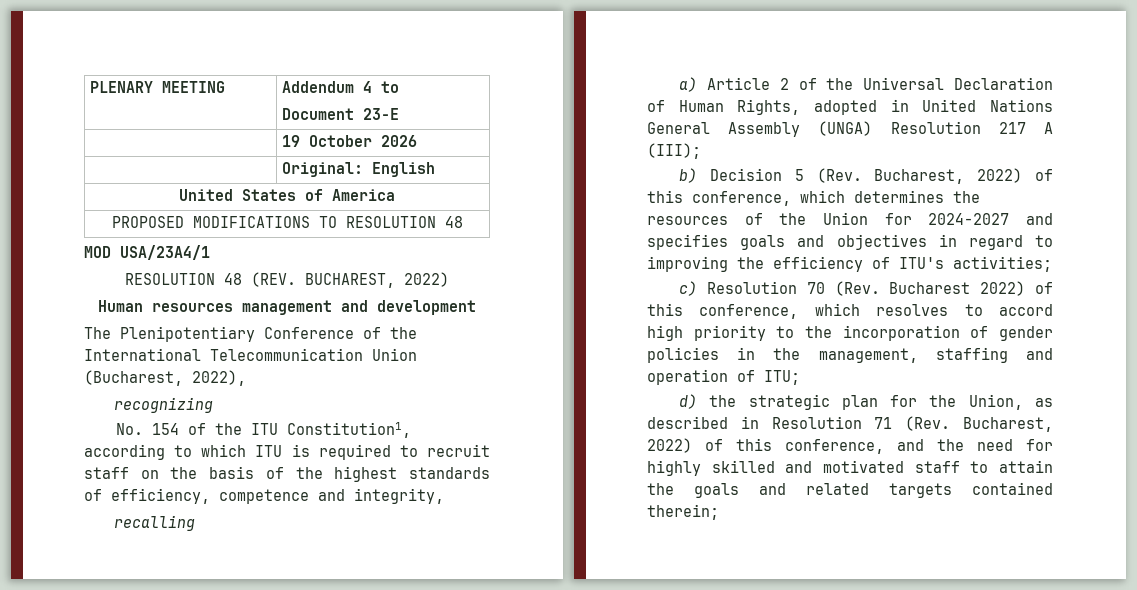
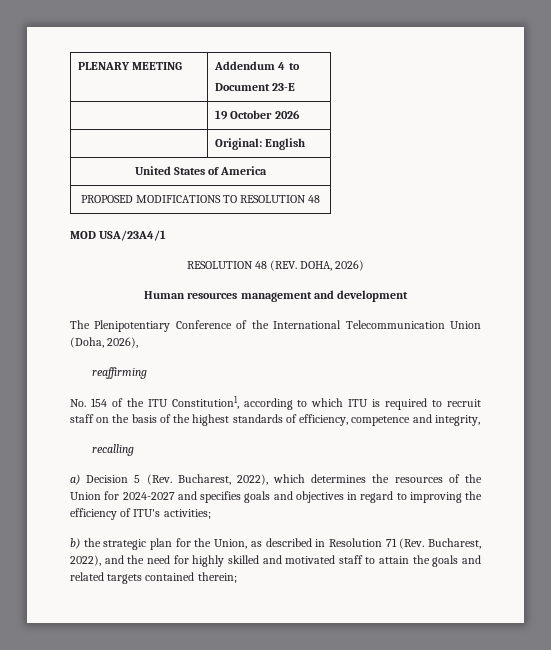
[305,272,449,288] BUCHAREST, 2022) -> [300,260,365,271] DOHA, 2026)
[84,370,246,386] [113,397,213,413] (Bucharest, 2022), // recognizing -> [70,337,139,348] [91,367,147,379] (Doha, 2026), // reaffirming
[706,77,1053,90] [647,99,1053,115] [647,121,1053,137] [647,143,701,159] [679,168,1053,184] [647,190,791,206] Article 2 of the Universal Declaration of Human Rights, adopted in United Nations General Assembly (UNGA) Resolution 217 A (III); // b) Decision 5 (Rev. Bucharest, 2022) of this conference, -> [86,474,268,485] Decision 5 (Rev. Bucharest, 2022),
[679,281,1053,296] [647,303,1053,319] [647,325,1053,341] [647,347,1053,363] [647,369,800,385] [679,394,698,409] c) Resolution 70 (Rev. Bucharest 2022) of this conference, which resolves to accord high priority to the incorporation of gender policies in the management, staffing and operation of ITU; // d) -> [70,538,80,549] b)
[647,438,884,454] 2022) of this conference, -> [70,555,101,566] 2022),

